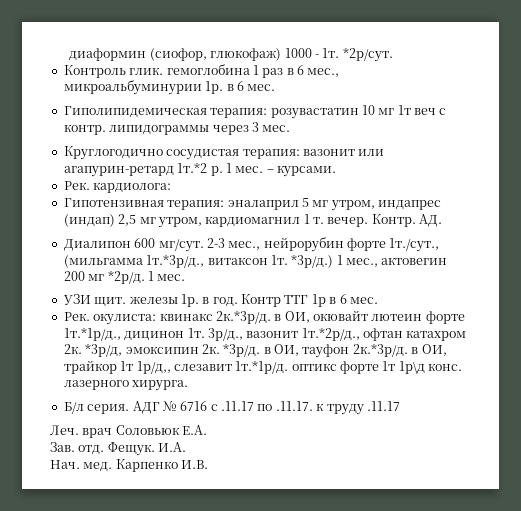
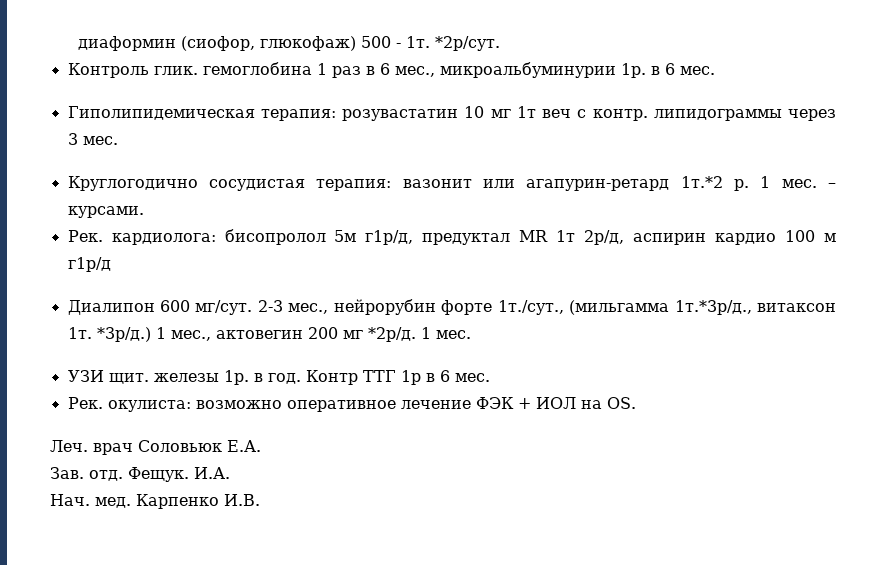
[284,48,312,58] 1000 -> [360,36,391,48] 500
[63,198,441,211] [63,214,443,228] // Гипотензивная терапия: эналаприл 5 мг утром, индапрес (индап) 2,5 мг утром, кардиомагнил 1 т. вечер. Контр. АД. -> [224,229,837,245] [67,257,111,272] бисопролол 5м г1р/д, предуктал MR 1т 2р/д, аспирин кардио 100 м г1р/д
[159,310,465,324] [63,327,467,341] [63,343,447,358] [63,360,463,374] [63,380,189,391] [63,401,400,415] квинакс 2к.*3р/д. в ОИ, окювайт лютеин форте 1т.*1р/д., дицинон 1т. 3р/д., вазонит 1т.*2р/д., офтан катахром 2к. *3р/д, эмоксипин 2к. *3р/д. в ОИ, тауфон 2к.*3р/д. в ОИ, трайкор 1т 1р/д,, слезавит 1т.*1р/д. оптикс форте 1т 1р\д конс. лазерного хирурга. // Б/л серия. АДГ № 6716 с .11.17 по .11.17. к труду .11.17 -> [195,397,636,412] возможно оперативное лечение ФЭК + ИОЛ на OS.

